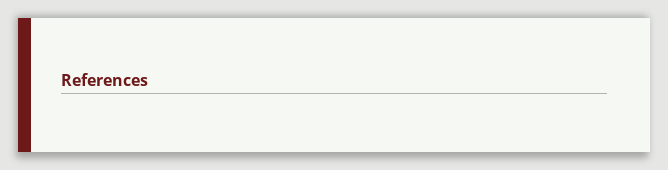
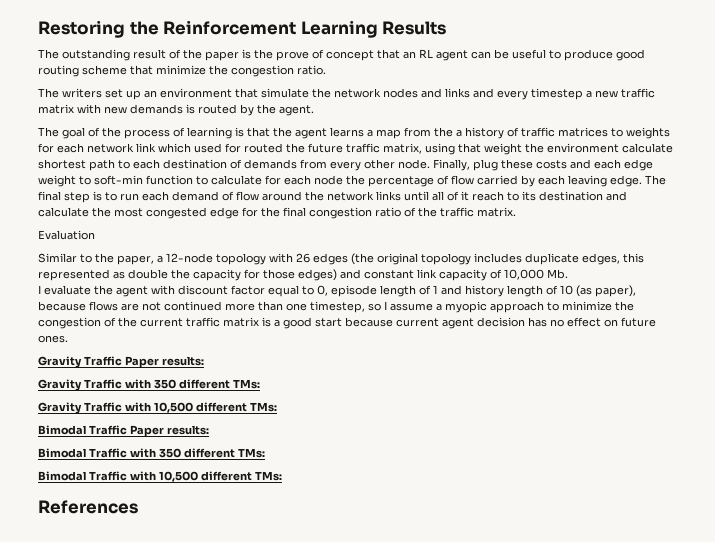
(61, 79) none -> [38,20,447,38] [38,49,645,61] [38,65,326,77] [38,88,655,100] [38,104,314,116] [38,127,670,139] [38,143,673,155] [38,159,653,171] [38,175,666,187] [38,191,627,203] [38,207,516,219] [38,230,95,240] [38,253,644,265] [38,269,568,281] [38,285,636,297] [38,301,634,313] [38,317,656,329] [38,335,68,343] [38,356,204,368] [38,379,260,391] [38,402,277,414] [38,425,209,437] [38,448,265,458] [38,471,282,482] Restoring the Reinforcement Learning Results // The outstanding result of the paper is the prove of concept that an RL agent can be useful to produce good routing scheme that minimize the congestion ratio. // The writers set up an environment that simulate the network nodes and links and every timestep a new traffic matrix with new demands is routed by the agent. // The goal of the process of learning is that the agent learns a map from the a history of traffic matrices to weights for each network link which used for routed the future traffic matrix, using that weight the environment calculate shortest path to each destination of demands from every other node. Finally, plug these costs and each edge weight to soft-min function to calculate for each node the percentage of flow carried by each leaving edge. The final step is to run each demand of flow around the network links until all of it reach to its destination and calculate the most congested edge for the final congestion ratio of the traffic matrix. // Evaluation // Similar to the paper, a 12-node topology with 26 edges (the original topology includes duplicate edges, this represented as double the capacity for those edges) and constant link capacity of 10,000 Mb. // I evaluate the agent with discount factor equal to 0, episode length of 1 and history length of 10 (as paper), because flows are not continued more than one timestep, so I assume a myopic approach to minimize the congestion of the current traffic matrix is a good start because current agent decision has no effect on future ones. // Gravity Traffic Paper results: // Gravity Traffic with 350 different TMs: // Gravity Traffic with 10,500 different TMs: // Bimodal Traffic Paper results: // Bimodal Traffic with 350 different TMs: // Bimodal Traffic with 10,500 different TMs: //

